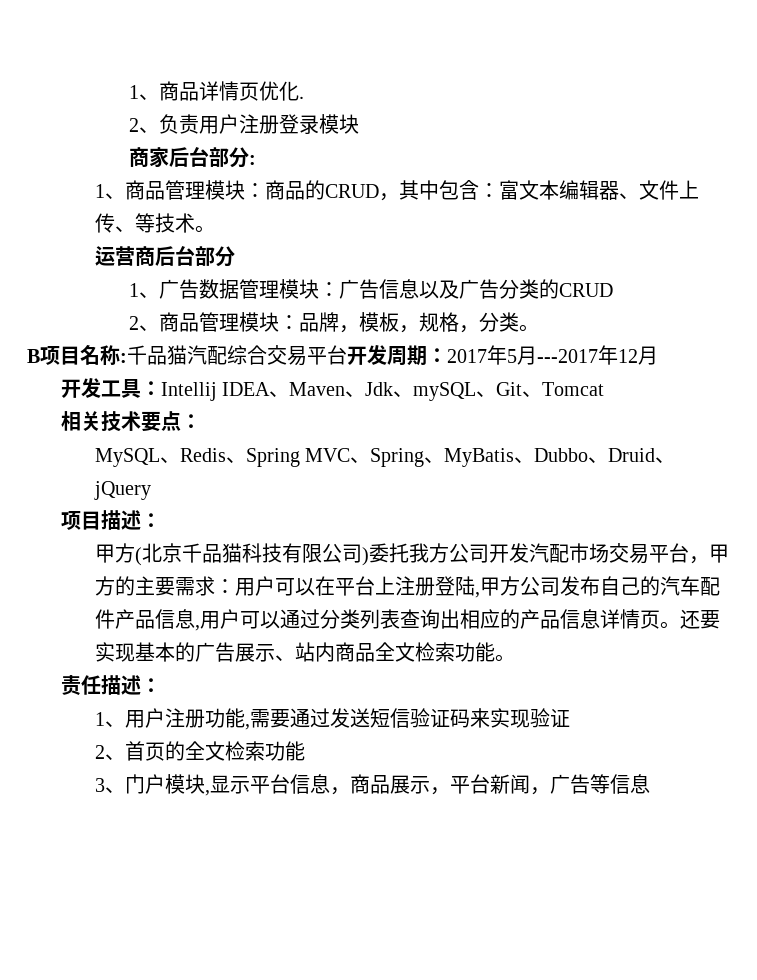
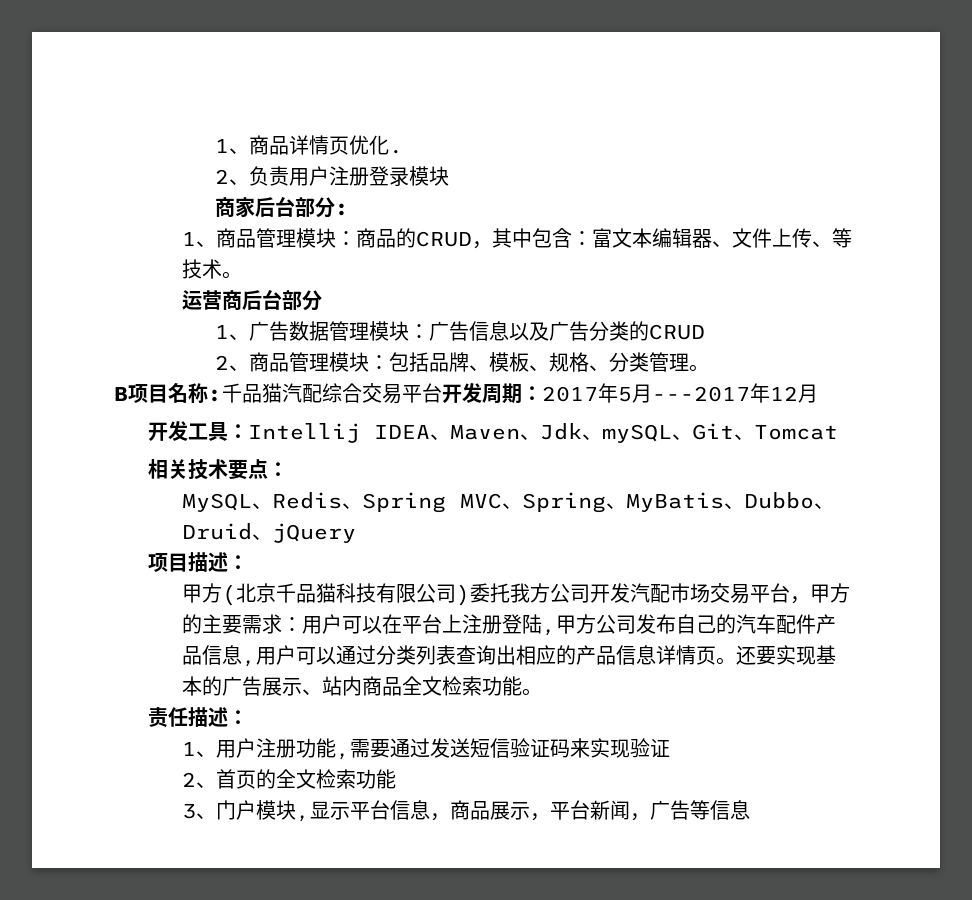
[298,312,519,333] 品牌，模板，规格，分类 -> [389,352,690,372] 包括品牌、模板、规格、分类管理

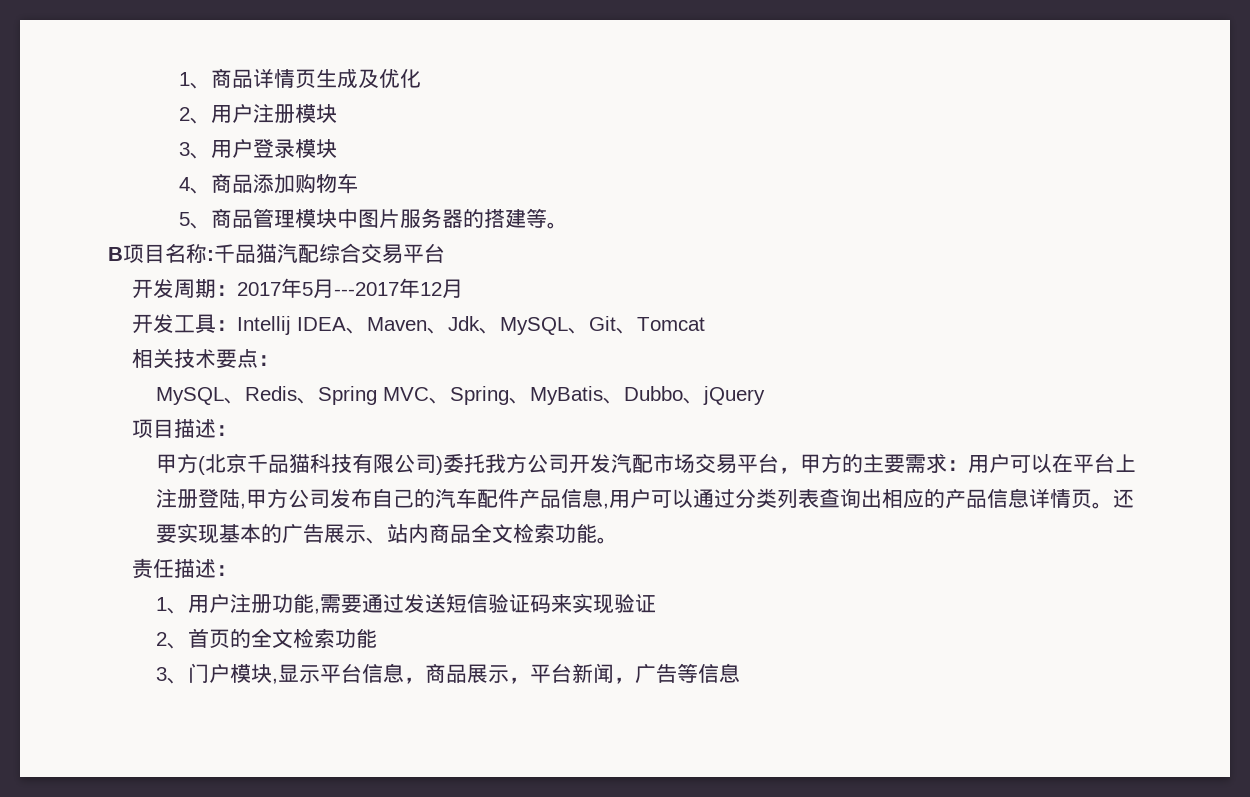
(350, 145) none -> [316,69,380,88] 生成及
[389,149,404,154] [215,166,370,186] . // 2、负责用户注册 -> [179,104,338,124] [179,139,254,159] // 2、用户注册模块 // 3、用户
[215,197,350,218] [181,228,852,249] [181,259,242,279] [181,290,322,311] [215,321,706,341] [215,352,690,372] 商家后台部分: // 1、商品管理模块：商品的CRUD，其中包含：富文本编辑器、文件上传、等技术。 // 运营商后台部分 // 1、广告数据管理模块：广告信息以及广告分类的CRUD // 2、商品管理模块：包括品牌、模板、规格、分类管理 -> [179,173,359,194] [179,208,548,229] 4、商品添加购物车 // 5、商品管理模块中图片服务器的搭建等
(442, 393) none -> (445, 253) //
[601,424,672,443] mySQL -> [499,317,568,335] MySQL
[181,523,272,540] Druid、 -> (704, 400) none

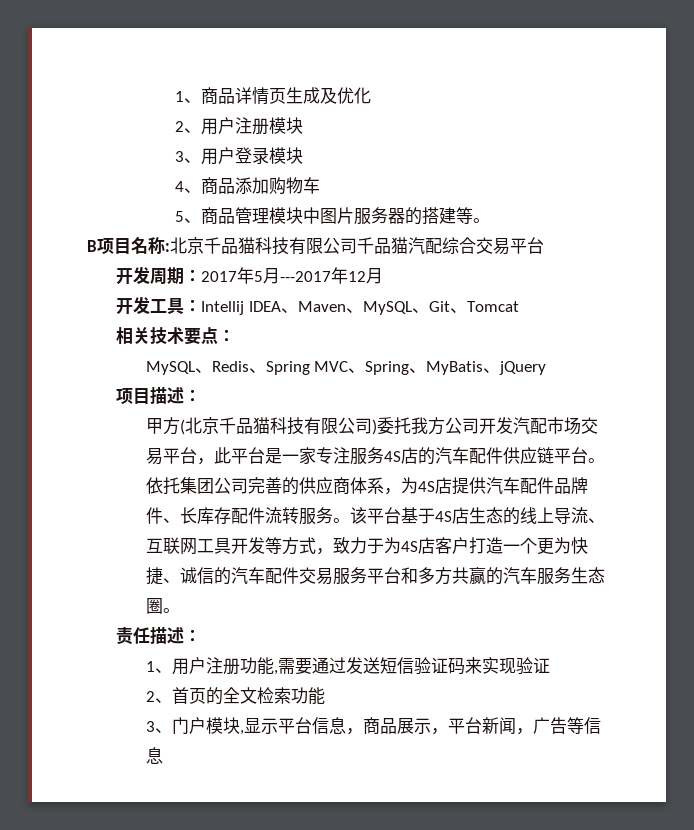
(214, 255) none -> [170,237,357,255] 北京千品猫科技有限公司
[447,316,500,334] Jdk、 -> (363, 310) none
[623,386,704,404] Dubbo、 -> (501, 370) none
[799,453,1136,474] [155,488,1134,509] [155,523,597,544] 甲方的主要需求：用户可以在平台上注册登陆,甲方公司发布自己的汽车配件产品信息,用户可以通过分类列表查询出相应的产品信息详情页。还要实现基本的广告展示、站内商品全文检索功能 -> [213,447,605,465] [145,477,588,495] [145,507,605,525] [145,537,588,555] [145,567,605,585] [145,598,163,614] 此平台是一家专注服务4S店的汽车配件供应链平台。依托集团公司完善的供应商体系，为4S店提供汽车配件品牌件、长库存配件流转服务。该平台基于4S店生态的线上导流、互联网工具开发等方式，致力于为4S店客户打造一个更为快捷、诚信的汽车配件交易服务平台和多方共赢的汽车服务生态圈

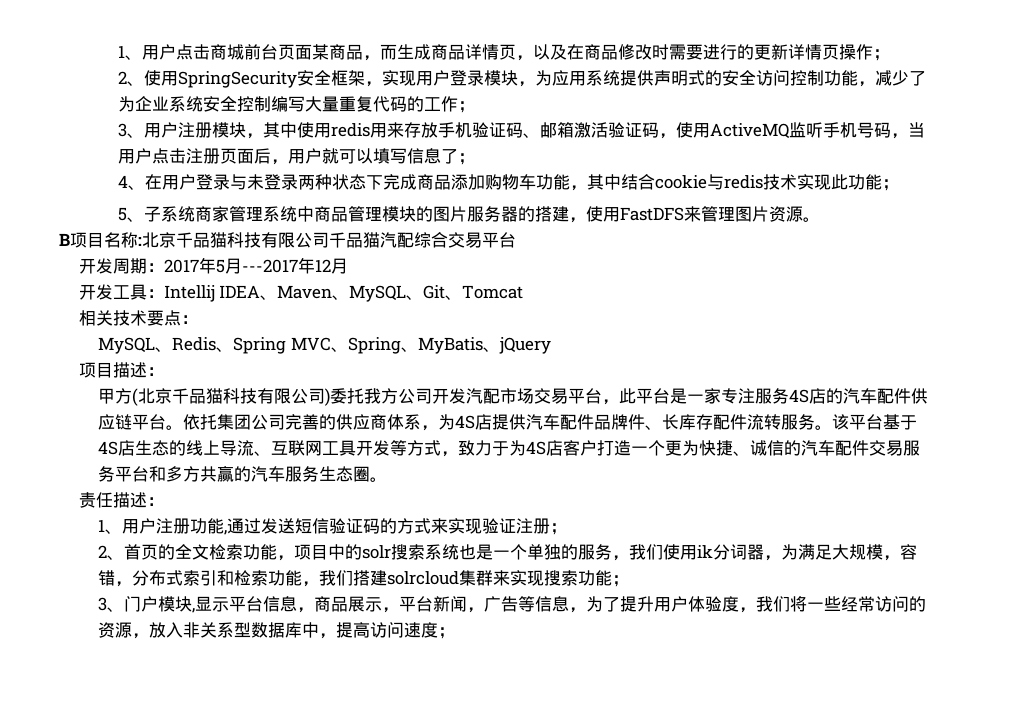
[174,87,371,105] [174,117,303,135] [174,147,303,165] [174,177,320,195] [174,211,201,223] 1、商品详情页生成及优化 // 2、用户注册模块 // 3、用户登录模块 // 4、商品添加购物车 // 5、 -> [117,44,890,61] [117,70,926,88] [117,96,475,113] [117,122,925,139] [117,148,475,165] [117,174,899,191] [117,206,314,222] 1、用户点击商城前台页面某商品，而生成商品详情页，以及在商品修改时需要进行的更新详情页操作； // 2、使用SpringSecurity安全框架，实现用户登录模块，为应用系统提供声明式的安全访问控制功能，减少了为企业系统安全控制编写大量重复代码的工作； // 3、用户注册模块，其中使用redis用来存放手机验证码、邮箱激活验证码，使用ActiveMQ监听手机号码，当用户点击注册页面后，用户就可以填写信息了； // 4、在用户登录与未登录两种状态下完成商品添加购物车功能，其中结合cookie与redis技术实现此功能； // 5、子系统商家管理系统中
[302,207,320,224] 中 -> [415,206,433,222] 的
[455,207,473,224] 等 -> [568,206,803,223] ，使用FastDFS来管理图片资源
[277,657,312,675] 需要 -> (228, 532) none
(465, 666) none -> [380,518,432,534] 的方式
(550, 665) none -> [516,518,568,535] 注册；
(325, 696) none -> [277,544,918,561] [98,570,630,587] ，项目中的solr搜索系统也是一个单独的服务，我们使用ik分词器，为满足大规模，容错，分布式索引和检索功能，我们搭建solrcloud集群来实现搜索功能；
(163, 755) none -> [569,596,927,613] [98,622,456,639] ，为了提升用户体验度，我们将一些经常访问的资源，放入非关系型数据库中，提高访问速度；

